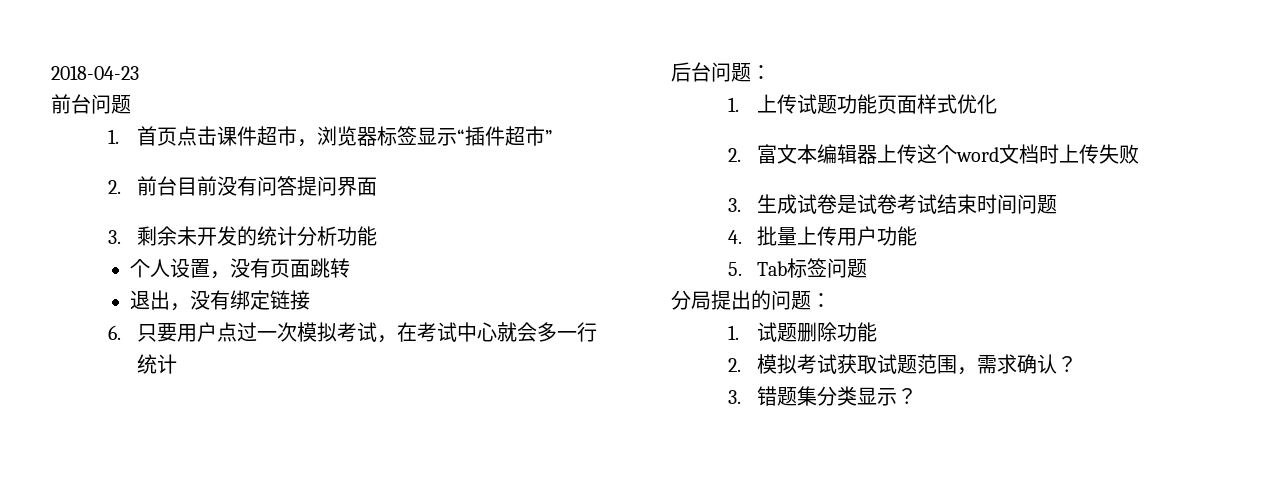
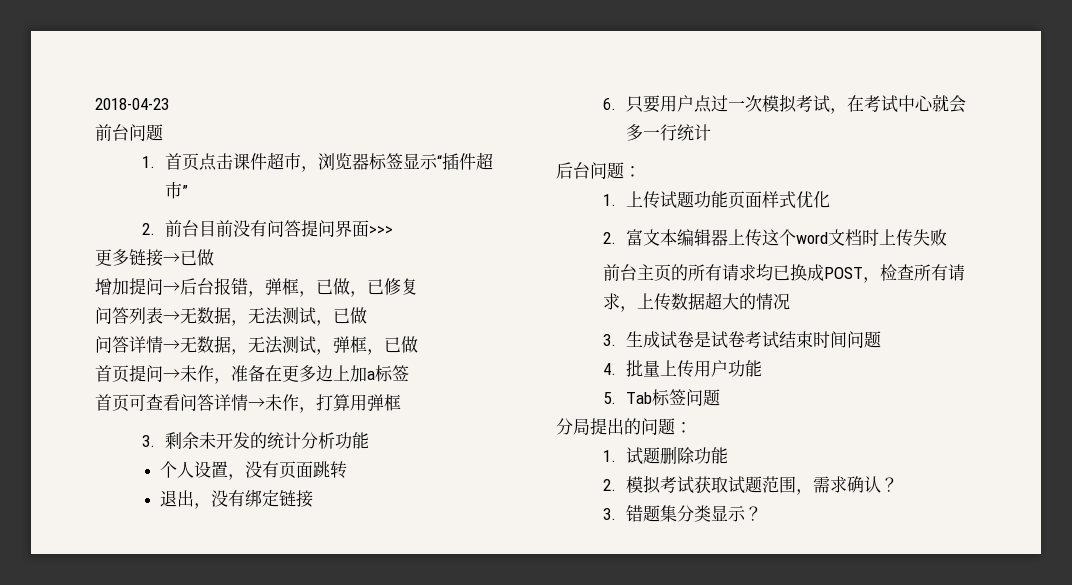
(377, 186) none -> [369,226,394,235] [95,249,214,267] [95,278,418,297] [95,307,367,326] [95,336,418,355] [95,365,409,384] [95,394,401,413] >>> // 更多链接→已做 // 增加提问→后台报错，弹框，已做，已修复 // 问答列表→无数据，无法测试，已做 // 问答详情→无数据，无法测试，弹框，已做 // 首页提问→未作，准备在更多边上加a标签 // 首页可查看问答详情→未作，打算用弹框
(1139, 154) none -> [602,264,965,283] [602,292,790,312] // 前台主页的所有请求均已换成POST，检查所有请求，上传数据超大的情况

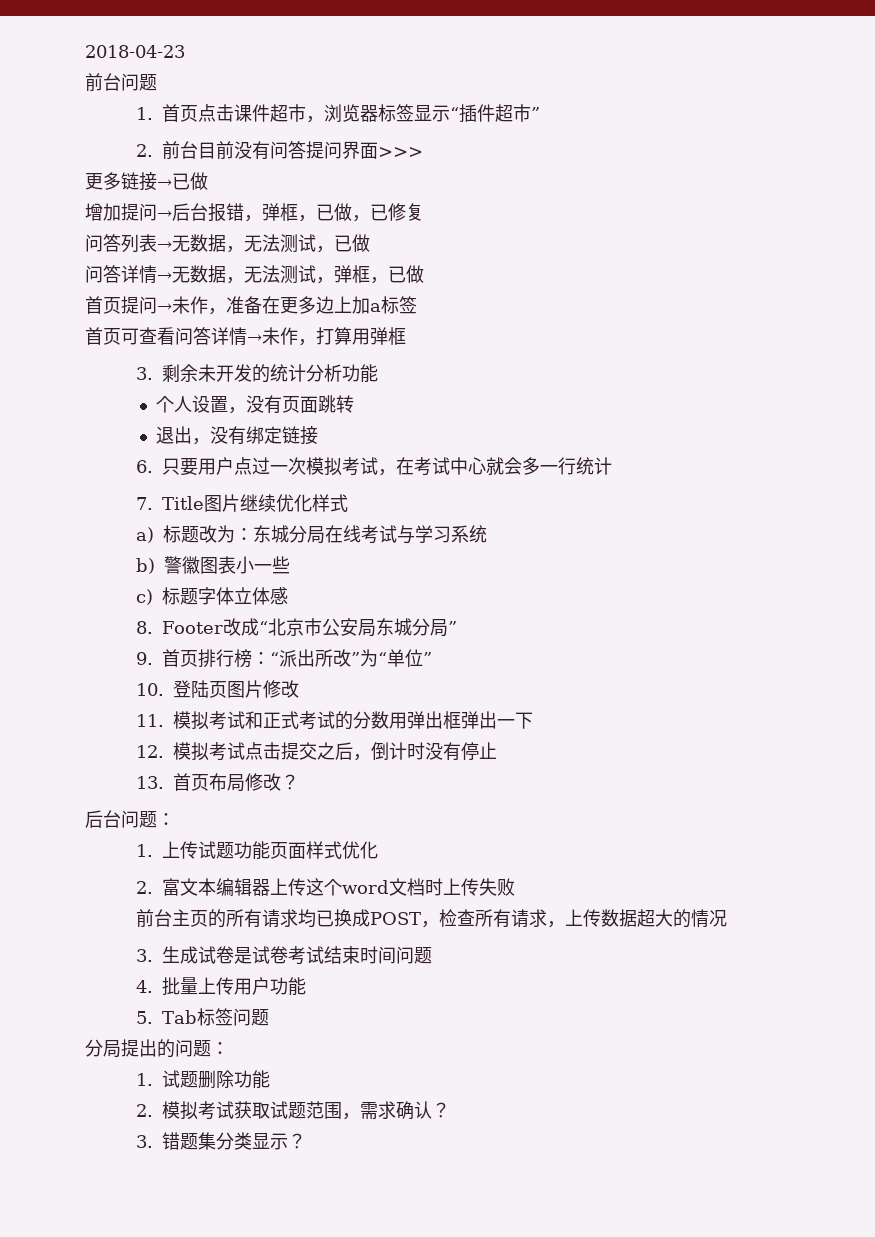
(712, 132) none -> [136,494,349,512] [136,525,488,544] [136,556,291,574] [136,587,289,605] [136,618,458,637] [136,649,433,668] [136,680,300,698] [136,711,534,730] [136,742,498,761] [136,773,300,792] // 7. Title图片继续优化样式 // a)标题改为：东城分局在线考试与学习系统 // b)警徽图表小一些 // c)标题字体立体感 // 8. Footer改成“北京市公安局东城分局” // 9.首页排行榜：“派出所改”为“单位” // 10.登陆页图片修改 // 11.模拟考试和正式考试的分数用弹出框弹出一下 // 12.模拟考试点击提交之后，倒计时没有停止 // 13.首页布局修改？

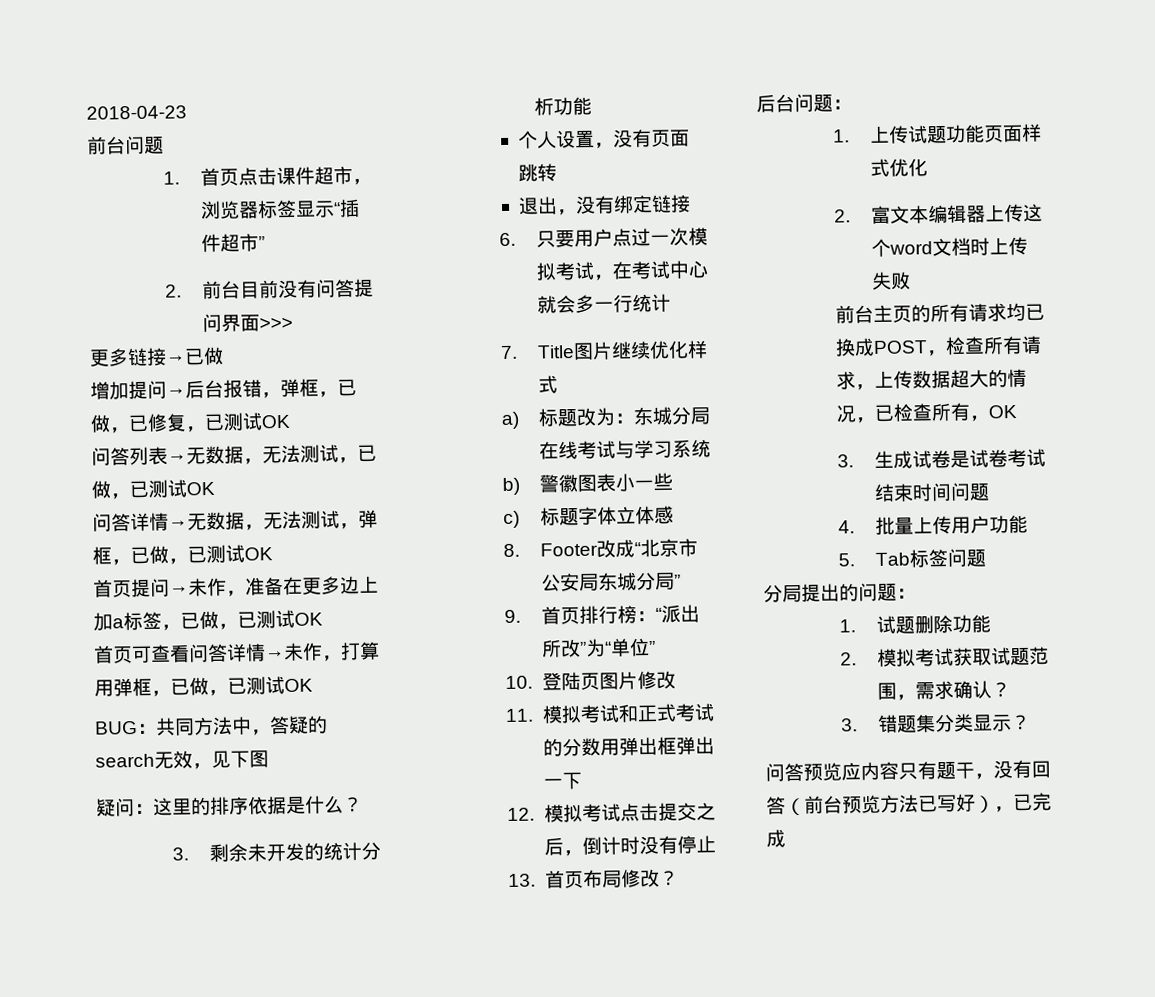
(424, 212) none -> [185,412,291,433] ，已测试OK
(370, 243) none -> [110,479,215,500] ，已测试OK
(424, 274) none -> [168,544,273,565] ，已测试OK
(417, 305) none -> [161,609,323,631] ，已做，已测试OK
(406, 336) none -> [151,676,313,697] [94,715,328,736] [95,750,269,770] [96,795,363,817] ，已做，已测试OK // BUG：共同方法中，答疑的search无效，见下图 // 疑问：这里的排序依据是什么？
(728, 918) none -> [854,402,1017,424] ，已检查所有，OK
(307, 1141) none -> [765,759,1051,782] [766,792,1052,816] [766,829,786,848] // 问答预览应内容只有题干，没有回答（前台预览方法已写好），已完成

